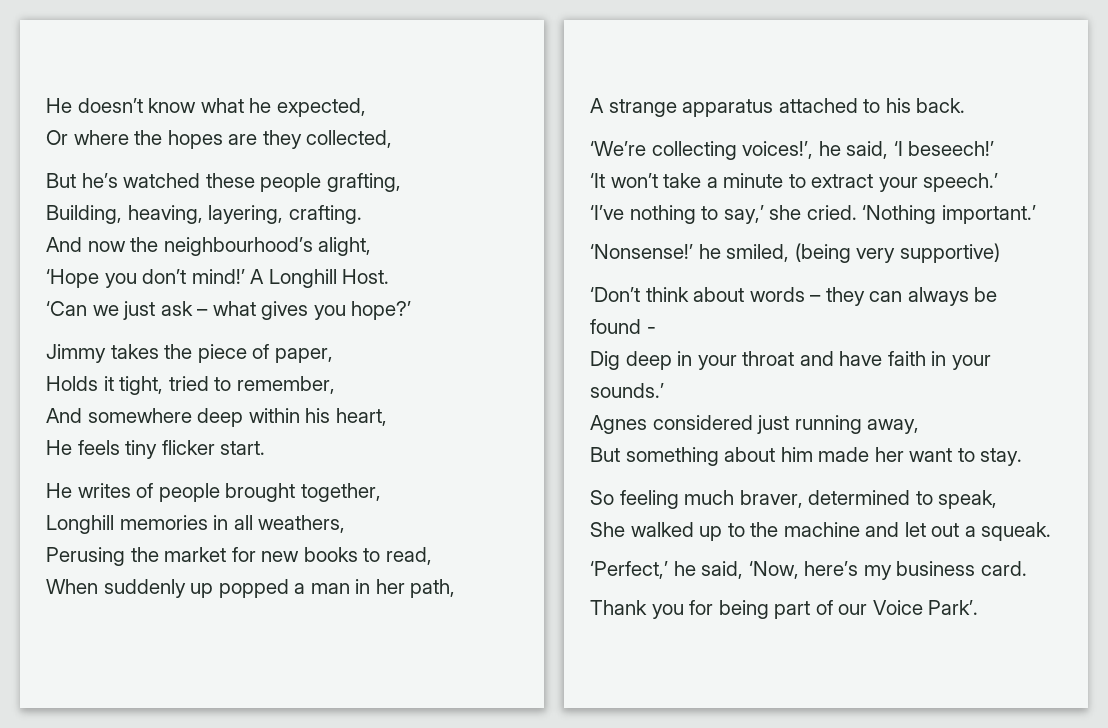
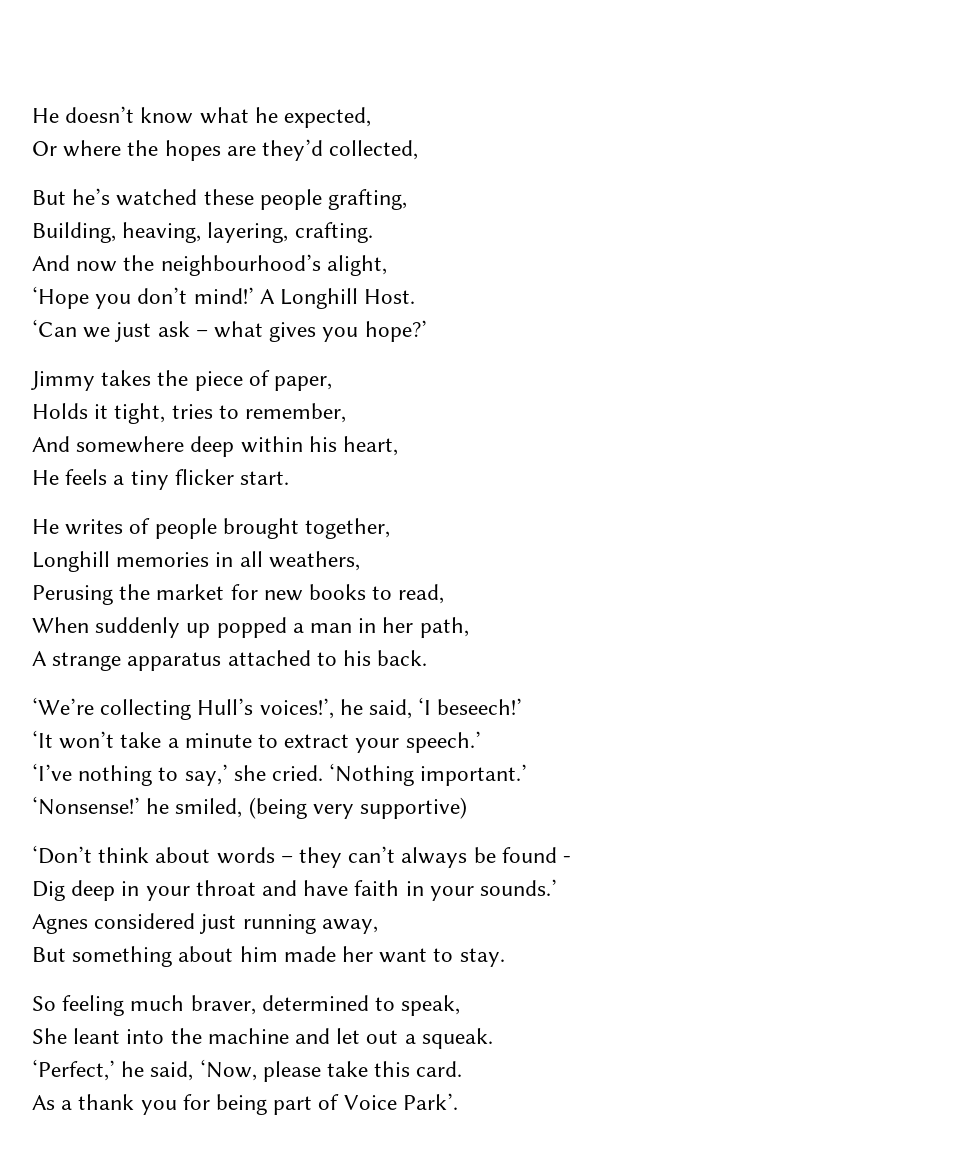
[262,130,302,149] they -> [262,139,324,161] they’d
[168,376,209,391] tried -> [171,404,213,419] tries
(120, 447) none -> [113,475,125,485] a
(737, 150) none -> [197,698,254,715] Hull’s
[869,291,903,302] can -> [348,846,396,863] can’t
[630,522,745,541] walked up to -> [73,1028,165,1044] leant into
[804,561,1027,580] [590,600,647,615] here’s my business card. // Thank -> [262,1061,463,1082] [32,1094,135,1110] please take this card. // As a thank
[838,604,868,615] our -> (340, 1102) none

